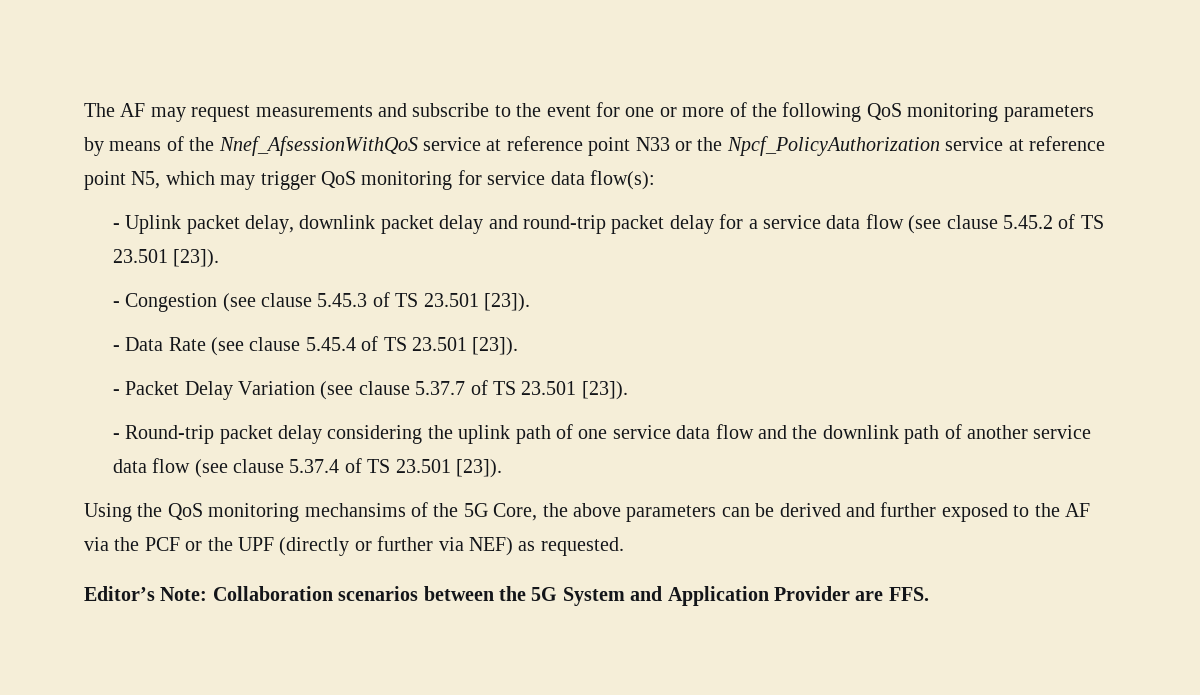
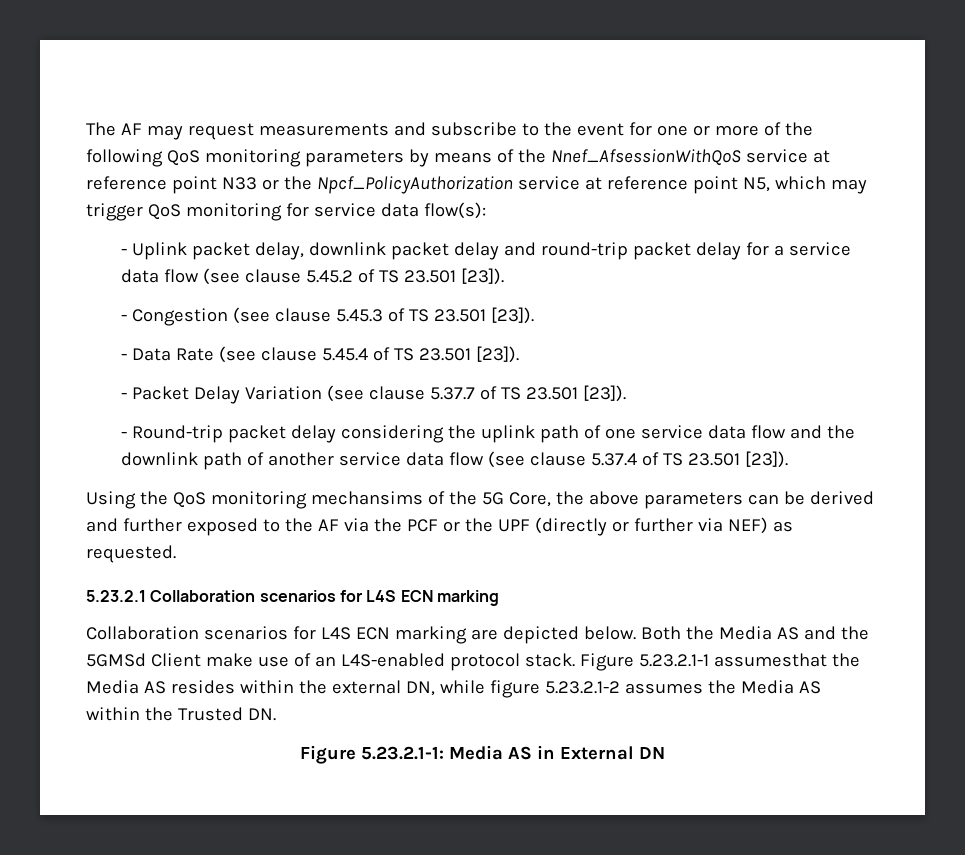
[84,586,929,606] Editor’s Note: Collaboration scenarios between the 5G System and Application Provider are FFS. -> [86,590,499,606] [86,626,869,644] [86,653,860,671] [86,680,821,698] [86,707,276,721] [300,745,665,764] 5.23.2.1 Collaboration scenarios for L4S ECN marking // Collaboration scenarios for L4S ECN marking are depicted below. Both the Media AS and the 5GMSd Client make use of an L4S-enabled protocol stack. Figure 5.23.2.1-1 assumesthat the Media AS resides within the external DN, while figure 5.23.2.1-2 assumes the Media AS within the Trusted DN. // Figure 5.23.2.1-1: Media AS in External DN

